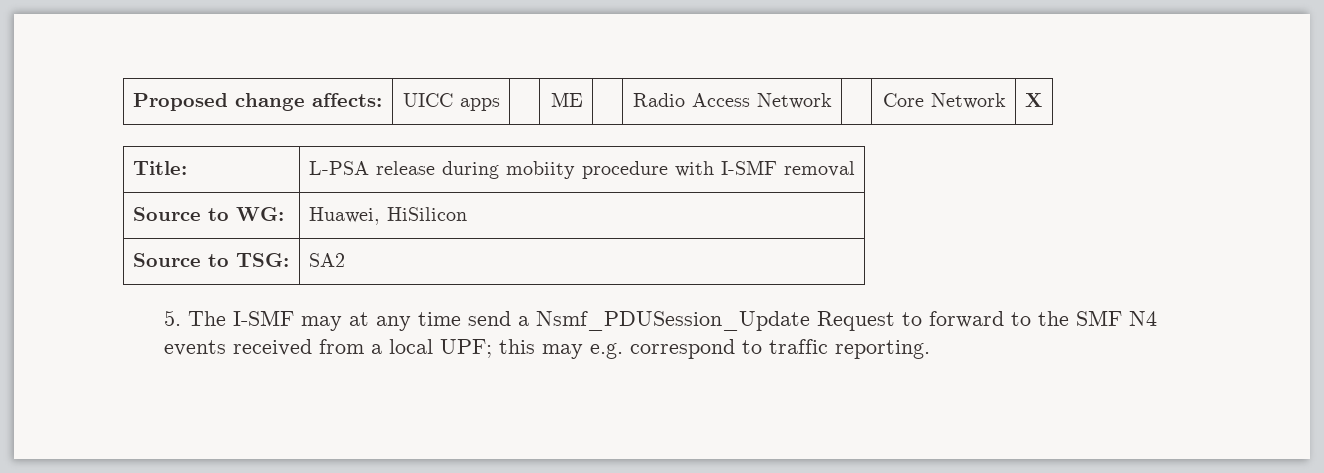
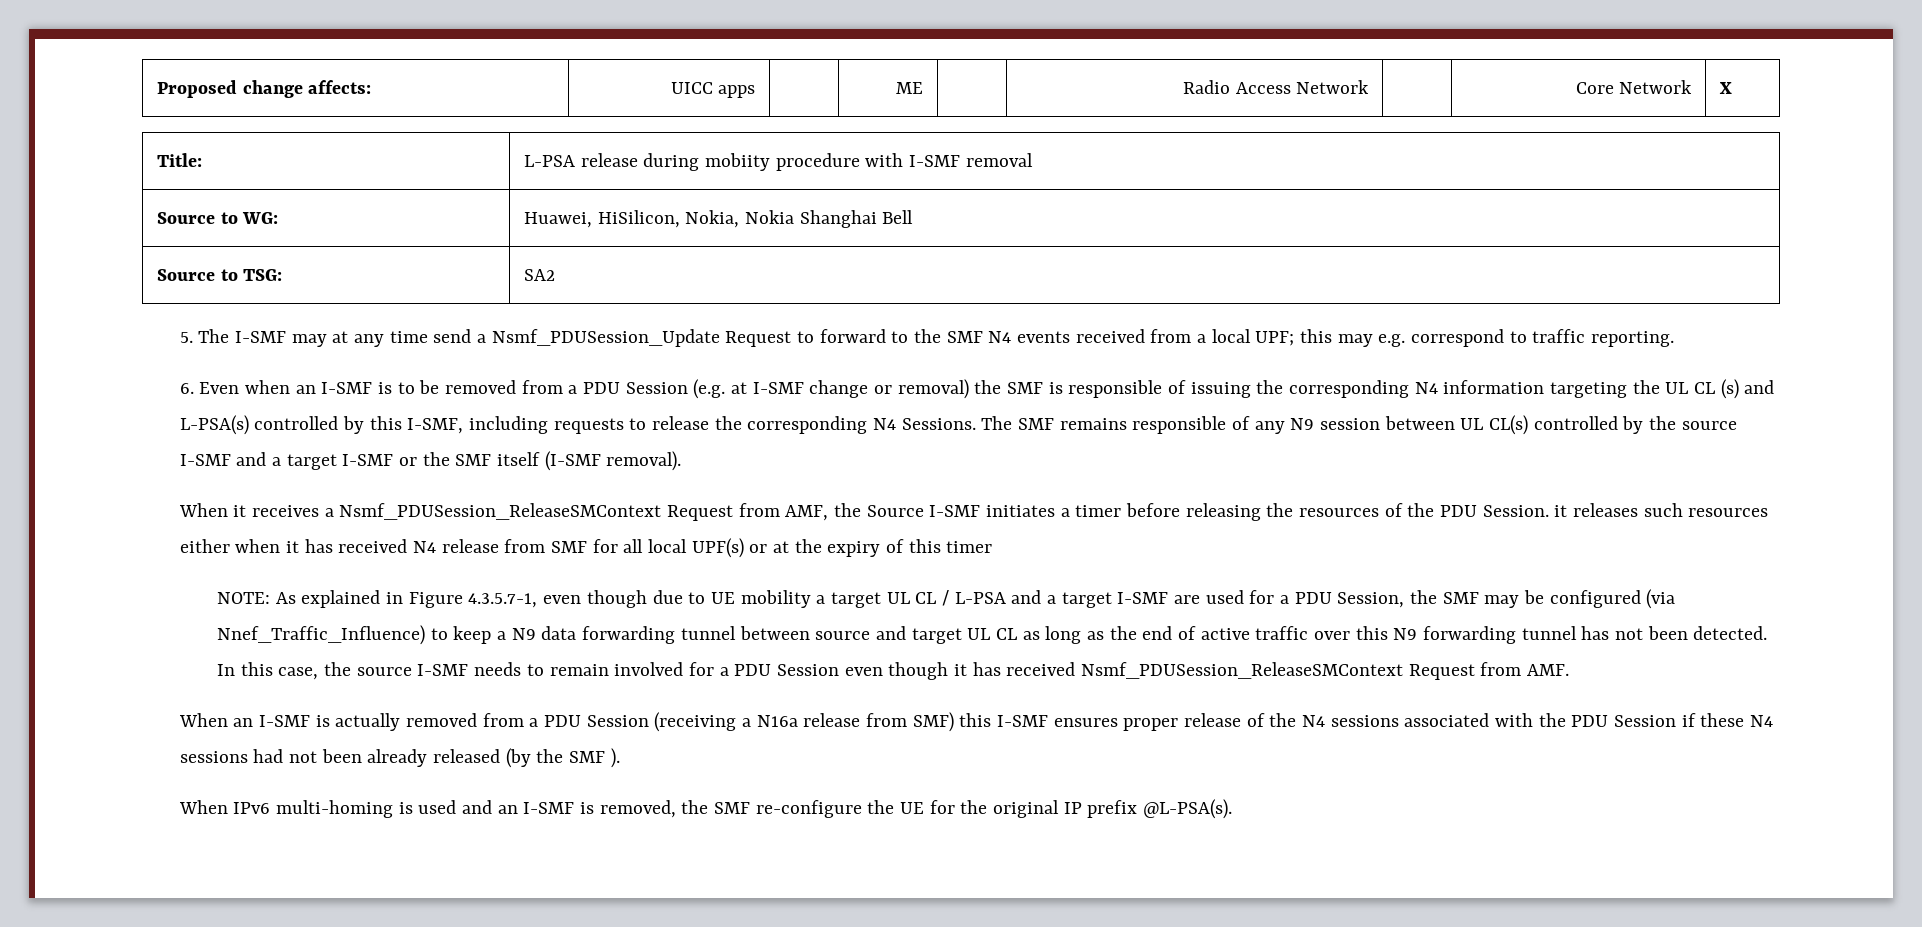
[386,207,467,221] HiSilicon -> [597,210,914,228] HiSilicon, Nokia, Nokia Shanghai Bell
(931, 349) none -> [179,379,1775,399] [179,415,1737,435] [179,451,682,471] [178,503,1769,521] [179,538,993,558] [217,589,1676,609] [217,625,1768,645] [217,662,1569,680] [178,712,1774,732] [179,748,620,768] [178,799,1232,819] // 6. Even when an I-SMF is to be removed from a PDU Session (e.g. at I-SMF change or removal) the SMF is responsible of issuing the corresponding N4 information targeting the UL CL (s) and L-PSA(s) controlled by this I-SMF, including requests to release the corresponding N4 Sessions. The SMF remains responsible of any N9 session between UL CL(s) controlled by the source I-SMF and a target I-SMF or the SMF itself (I-SMF removal). // When it receives a Nsmf_PDUSession_ReleaseSMContext Request from AMF, the Source I-SMF initiates a timer before releasing the resources of the PDU Session. it releases such resources either when it has received N4 release from SMF for all local UPF(s) or at the expiry of this timer // NOTE: As explained in Figure 4.3.5.7-1, even though due to UE mobility a target UL CL / L-PSA and a target I-SMF are used for a PDU Session, the SMF may be configured (via Nnef_Traffic_Influence) to keep a N9 data forwarding tunnel between source and target UL CL as long as the end of active traffic over this N9 forwarding tunnel has not been detected. In this case, the source I-SMF needs to remain involved for a PDU Session even though it has received Nsmf_PDUSession_ReleaseSMContext Request from AMF. // When an I-SMF is actually removed from a PDU Session (receiving a N16a release from SMF) this I-SMF ensures proper release of the N4 sessions associated with the PDU Session if these N4 sessions had not been already released (by the SMF ). // When IPv6 multi-homing is used and an I-SMF is removed, the SMF re-configure the UE for the original IP prefix @L-PSA(s).

